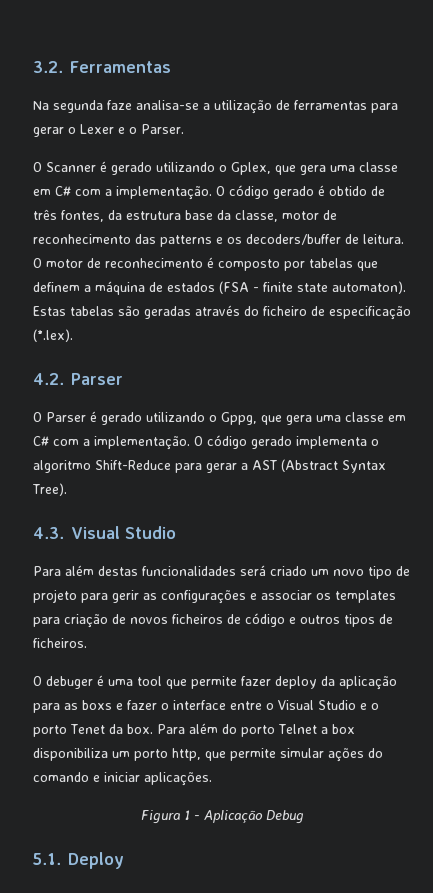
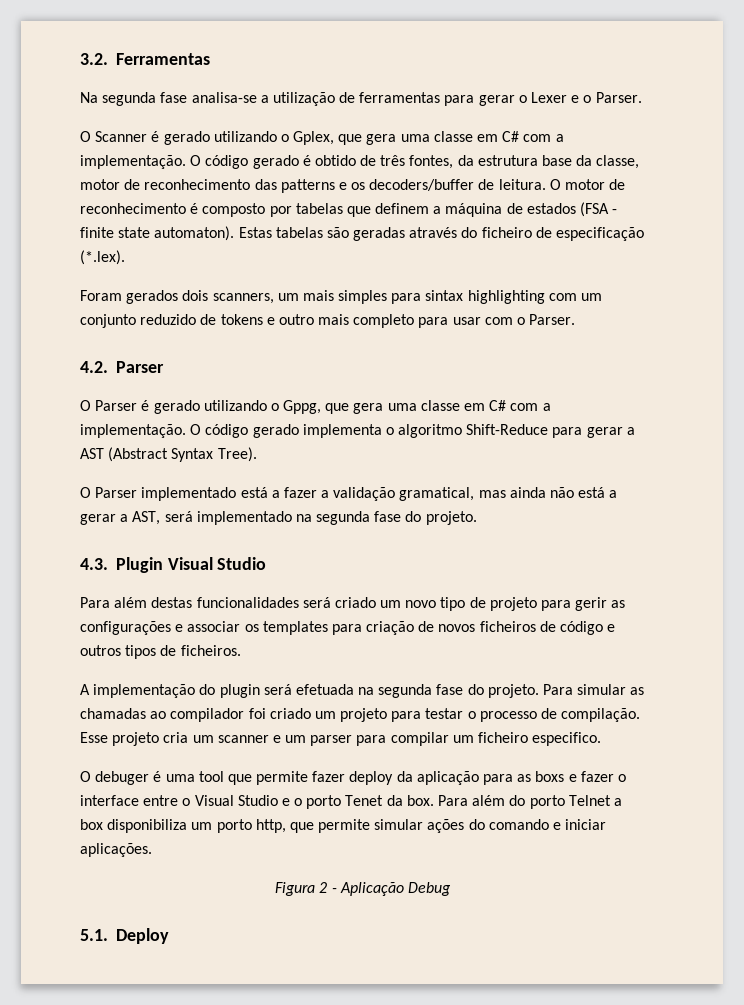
[107,100,132,110] faze -> [160,92,188,103] fase
(73, 335) none -> [80,290,603,304] [80,314,576,328] // Foram gerados dois scanners, um mais simples para sintax highlighting com um conjunto reduzido de tokens e outro mais completo para usar com o Parser.
(67, 489) none -> [80,487,618,501] [80,511,477,525] // O Parser implementado está a fazer a validação gramatical, mas ainda não está a gerar a AST, será implementado na segunda fase do projeto.
(64, 533) none -> [115,557,163,573] Plugin
(87, 643) none -> [80,684,645,698] [80,708,641,722] [80,732,602,746] // A implementação do plugin será efetuada na segunda fase do projeto. Para simular as chamadas ao compilador foi criado um projeto para testar o processo de compilação. Esse projeto cria um scanner e um parser para compilar um ficheiro especifico.
[184,810,190,820] 1 -> [319,882,328,893] 2

